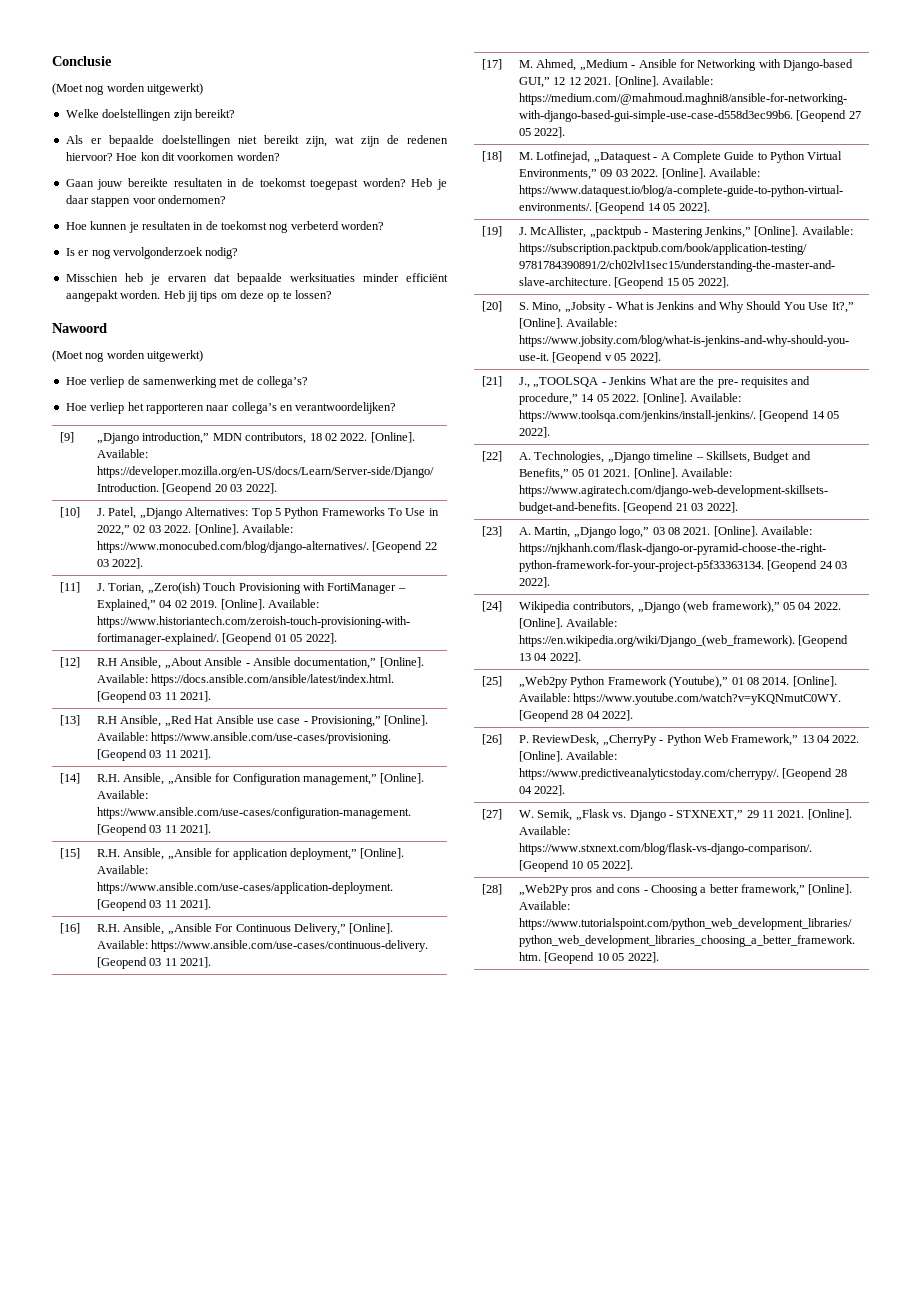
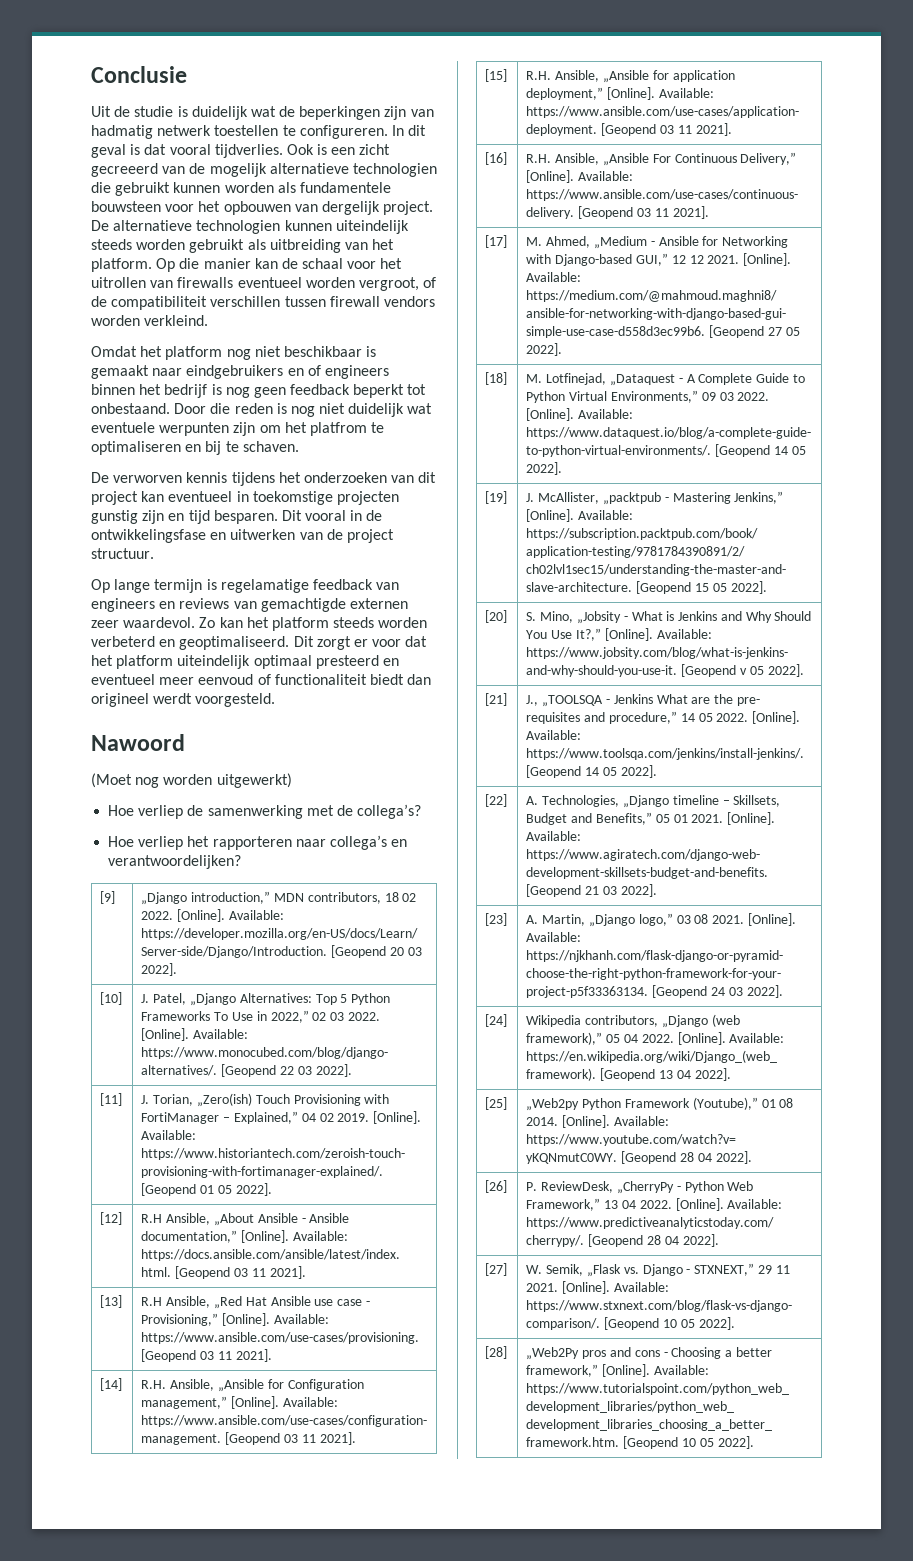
[52,83,204,95] [65,109,235,121] [65,135,448,147] [65,152,280,161] [65,178,447,190] [65,195,226,207] [65,221,385,233] [65,247,239,259] [65,273,448,285] [65,290,333,302] (Moet nog worden uitgewerkt) // Welke doelstellingen zijn bereikt? // Als er bepaalde doelstellingen niet bereikt zijn, wat zijn de redenen hiervoor? Hoe kon dit voorkomen worden? // Gaan jouw bereikte resultaten in de toekomst toegepast worden? Heb je daar stappen voor ondernomen? // Hoe kunnen je resultaten in de toekomst nog verbeterd worden? // Is er nog vervolgonderzoek nodig? // Misschien heb je ervaren dat bepaalde werksituaties minder efficiënt aangepakt worden. Heb jij tips om deze op te lossen? -> [91,106,434,120] [91,125,427,139] [91,144,391,158] [91,163,437,177] [91,182,391,196] [91,201,434,215] [91,220,409,234] [91,239,395,253] [91,258,403,272] [91,277,437,291] [91,296,435,310] [91,315,209,326] [91,346,377,360] [91,365,389,379] [91,384,427,398] [91,403,433,417] [91,422,385,436] [91,441,299,455] [91,472,437,486] [91,491,399,505] [91,510,383,524] [91,529,394,543] [91,548,154,559] [91,579,400,593] [91,598,408,612] [91,617,428,631] [91,636,428,650] [91,655,399,669] [91,674,432,685] [91,693,276,707] Uit de studie is duidelijk wat de beperkingen zijn van hadmatig netwerk toestellen te configureren. In dit geval is dat vooral tijdverlies. Ook is een zicht gecreeerd van de mogelijk alternatieve technologien die gebruikt kunnen worden als fundamentele bouwsteen voor het opbouwen van dergelijk project. De alternatieve technologien kunnen uiteindelijk steeds worden gebruikt als uitbreiding van het platform. Op die manier kan de schaal voor het uitrollen van firewalls eventueel worden vergroot, of de compatibiliteit verschillen tussen firewall vendors worden verkleind. // Omdat het platform nog niet beschikbaar is gemaakt naar eindgebruikers en of engineers binnen het bedrijf is nog geen feedback beperkt tot onbestaand. Door die reden is nog niet duidelijk wat eventuele werpunten zijn om het platfrom te optimaliseren en bij te schaven. // De verworven kennis tijdens het onderzoeken van dit project kan eventueel in toekomstige projecten gunstig zijn en tijd besparen. Dit vooral in de ontwikkelingsfase en uitwerken van de project structuur. // Op lange termijn is regelamatige feedback van engineers en reviews van gemachtigde externen zeer waardevol. Zo kan het platform steeds worden verbeterd en geoptimaliseerd. Dit zorgt er voor dat het platform uiteindelijk optimaal presteerd en eventueel meer eenvoud of functionaliteit biedt dan origineel werdt voorgesteld.

